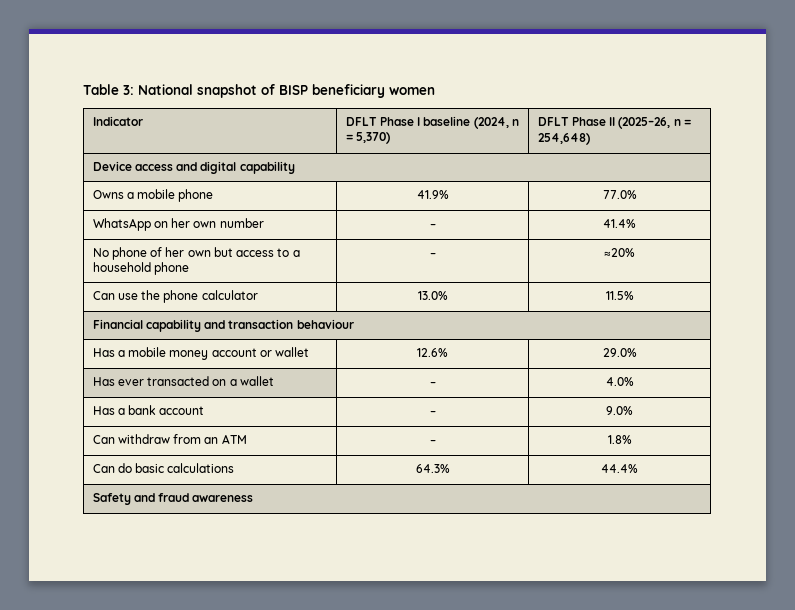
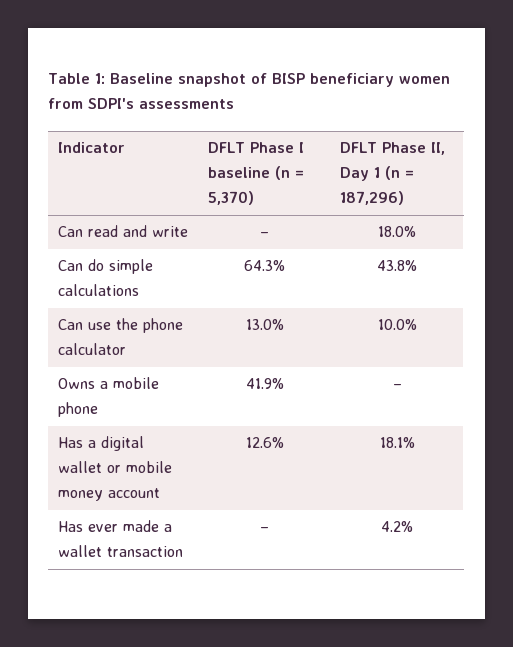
[123,84,193,95] 3: National -> [94,73,173,84] 1: Baseline
(435, 91) none -> [48,98,234,109] from SDPI's assessments
[473,117,519,129] (2024, n -> [275,166,291,180] (n
[609,117,691,129] [537,133,590,145] [92,161,295,174] [92,189,214,202] [416,190,449,199] [602,190,637,199] [92,218,264,231] [429,224,436,228] [603,219,636,228] [92,247,300,260] [92,262,189,275] [429,253,436,257] [604,248,635,257] II (2025–26, n = 254,648) // Device access and digital capability // Owns a mobile phone | 41.9% | 77.0% // WhatsApp on her own number | – | 41.4% // No phone of her own but access to a household phone | – | ≈20% -> [430,142,445,155] [340,166,415,181] [340,191,405,205] [58,225,189,237] [260,232,269,237] [378,226,416,237] [58,259,154,274] [58,284,140,296] [243,260,285,271] [377,260,417,271] II, Day 1 (n = 187,296) // Can read and write | – | 18.0% // Can do simple calculations | 64.3% | 43.8%
[605,291,634,300] [92,319,354,332] [92,348,125,357] 11.5% // Financial capability and transaction behaviour // Has a -> [377,319,417,330] [58,377,160,389] [58,402,99,417] [245,378,284,389] [392,384,402,389] [58,436,145,451] [58,461,122,473] 10.0% // Owns a mobile phone | 41.9% | – // Has a digital wallet or
[259,347,310,357] or wallet -> (161, 493) none
[602,348,637,357] 29.0% -> [379,437,415,448] 18.1%
[147,376,227,386] transacted on -> [123,520,160,532] made
[429,382,436,386] [605,377,634,386] [92,405,205,415] [429,411,436,415] [606,406,633,415] [92,434,247,444] [429,440,436,444] [607,435,632,444] [92,463,235,473] [415,464,450,473] [601,464,638,473] [92,493,254,505] | – | 4.0% // Has a bank account | – | 9.0% // Can withdraw from an ATM | – | 1.8% // Can do basic calculations | 64.3% | 44.4% // Safety and fraud awareness -> [107,546,184,557] [260,527,269,532] [381,521,413,532] transaction | – | 4.2%

